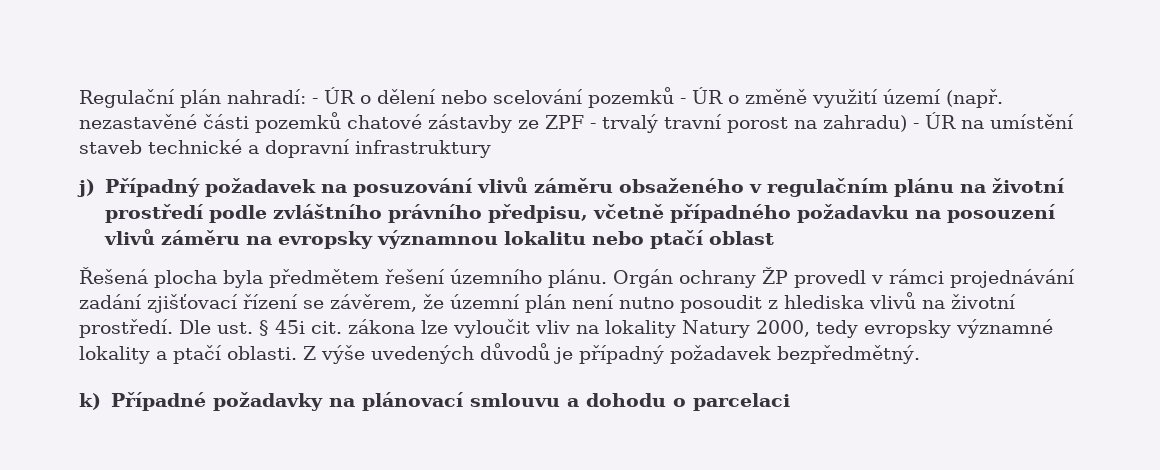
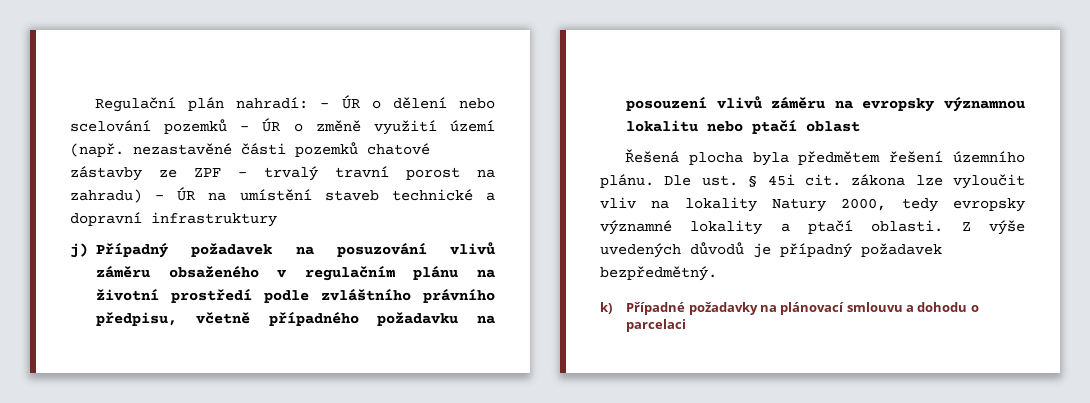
[613,267,1075,288] [79,292,1016,313] [79,319,173,338] Orgán ochrany ŽP provedl v rámci projednávání zadání zjišťovací řízení se závěrem, že územní plán není nutno posoudit z hlediska vlivů na životní prostředí. -> (654, 181) none

